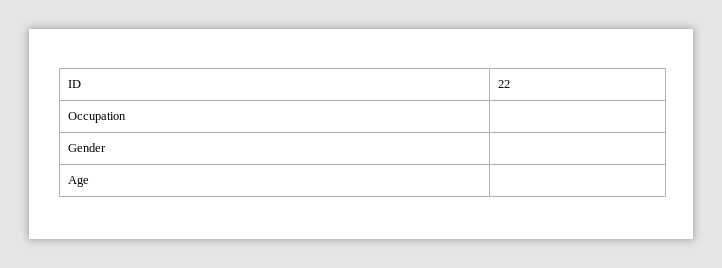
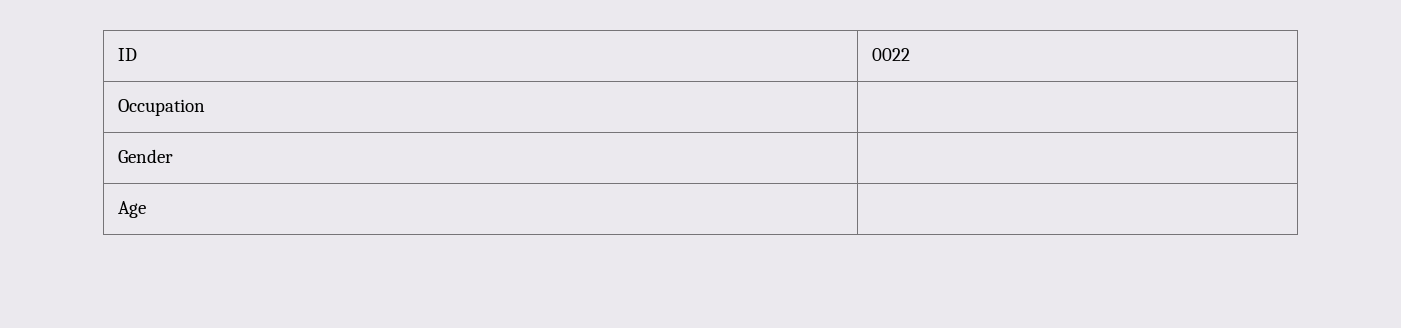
[497,80,510,88] 22 -> [871,48,910,61] 0022

